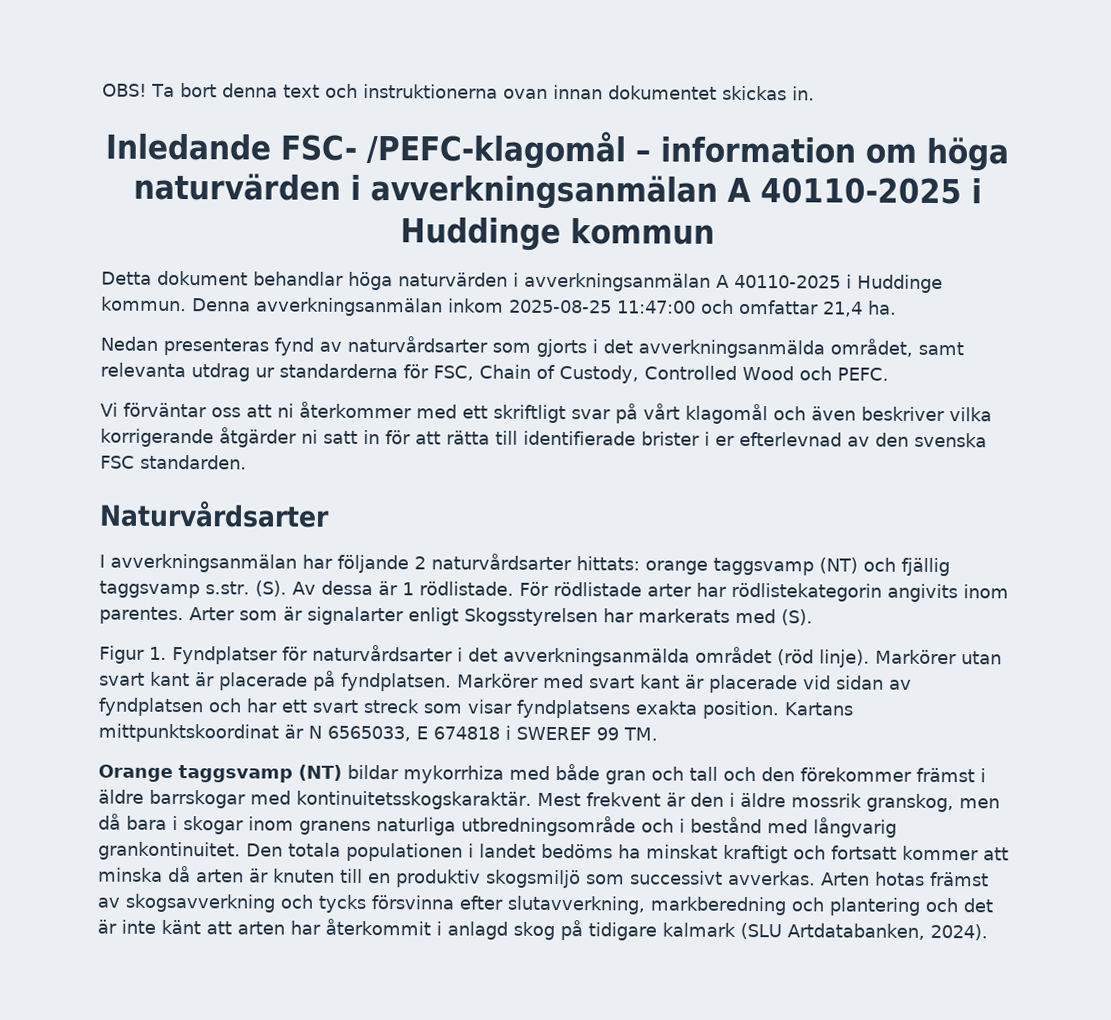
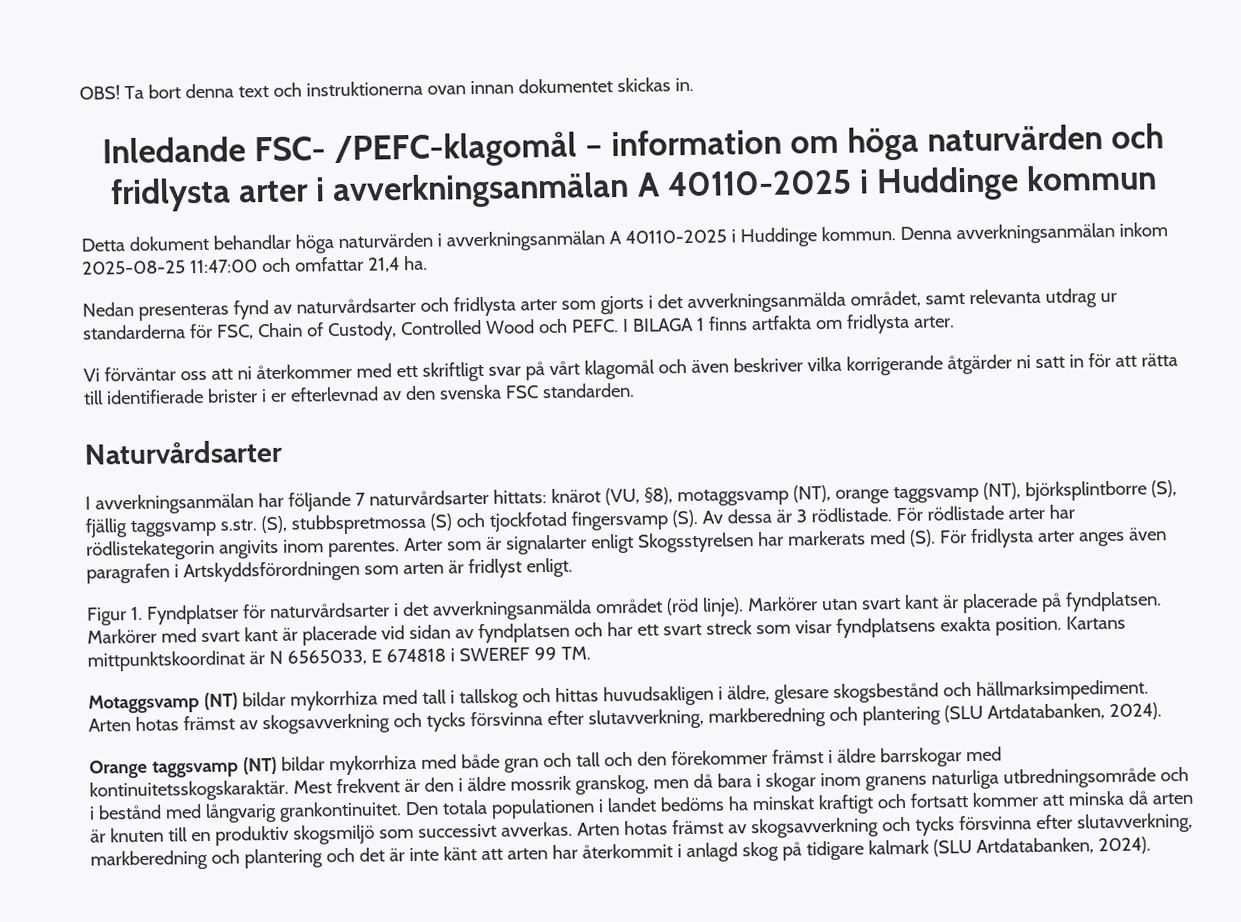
(341, 186) none -> [1111,123,1165,149] [110,177,310,213] och fridlysta arter
(488, 344) none -> [419,296,557,317] och fridlysta arter
(889, 374) none -> [621,313,955,334] I BILAGA 1 finns artfakta om fridlysta arter.
[414,556,426,570] 2 -> [354,492,366,506] 7
[645,557,950,577] [99,580,250,599] orange taggsvamp (NT) och fjällig taggsvamp s.str. -> [550,480,1177,507] [85,510,668,538] knärot (VU, §8), motaggsvamp (NT), orange taggsvamp (NT), björksplintborre (S), fjällig taggsvamp s.str. (S), stubbspretmossa (S) och tjockfotad fingersvamp
[401,582,414,596] 1 -> [795,509,807,523] 3
(813, 617) none -> [939,527,1167,549] [86,557,573,584] För fridlysta arter anges även paragrafen i Artskyddsförordningen som arten är fridlyst enligt.
(658, 734) none -> [88,679,1149,714] [88,702,1162,735] // Motaggsvamp (NT) bildar mykorrhiza med tall i tallskog och hittas huvudsakligen i äldre, glesare skogsbestånd och hällmarksimpediment. Arten hotas främst av skogsavverkning och tycks försvinna efter slutavverkning, markberedning och plantering (SLU Artdatabanken, 2024).

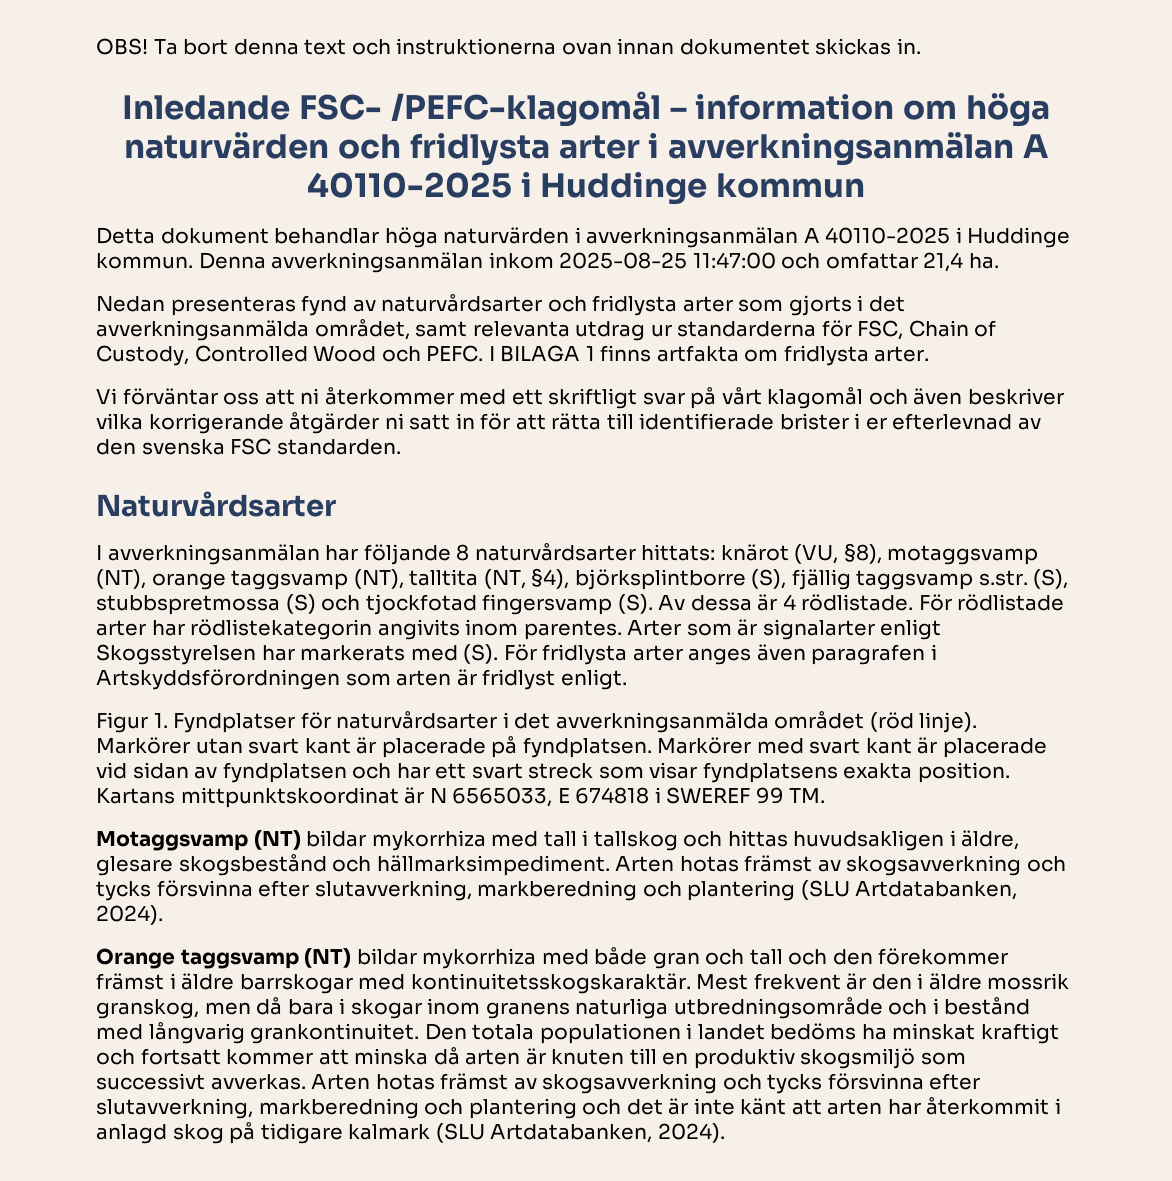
[354,492,366,506] 7 -> [456,544,470,561] 8
(1021, 491) none -> [409,568,570,589] talltita (NT, §4),
[795,509,807,523] 3 -> [782,594,796,610] 4

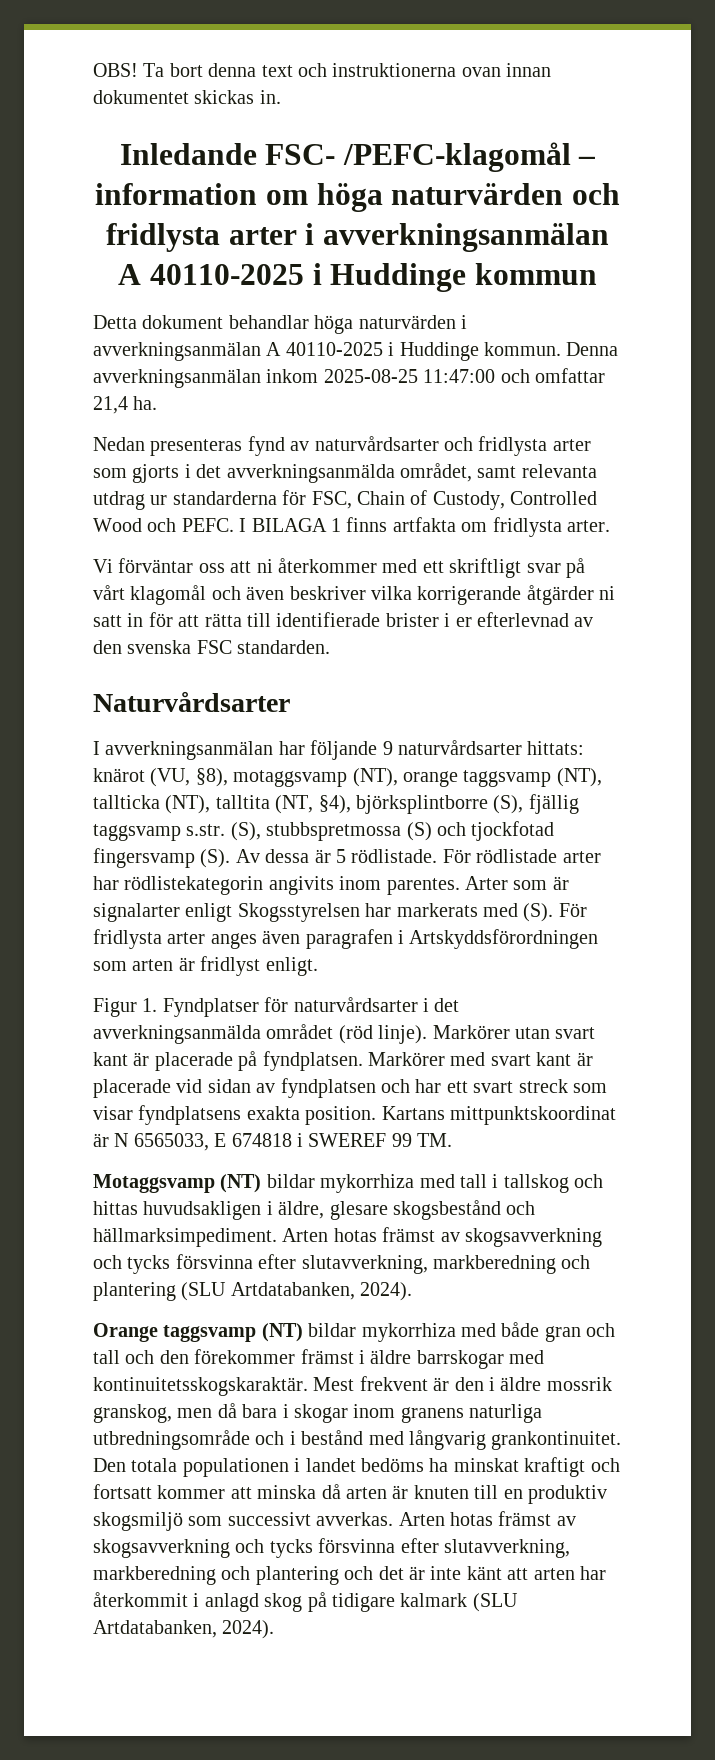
[456,544,470,561] 8 -> [382,741,393,755] 9
(404, 579) none -> [93,795,211,814] tallticka (NT),
[782,594,796,610] 4 -> [336,849,346,863] 5

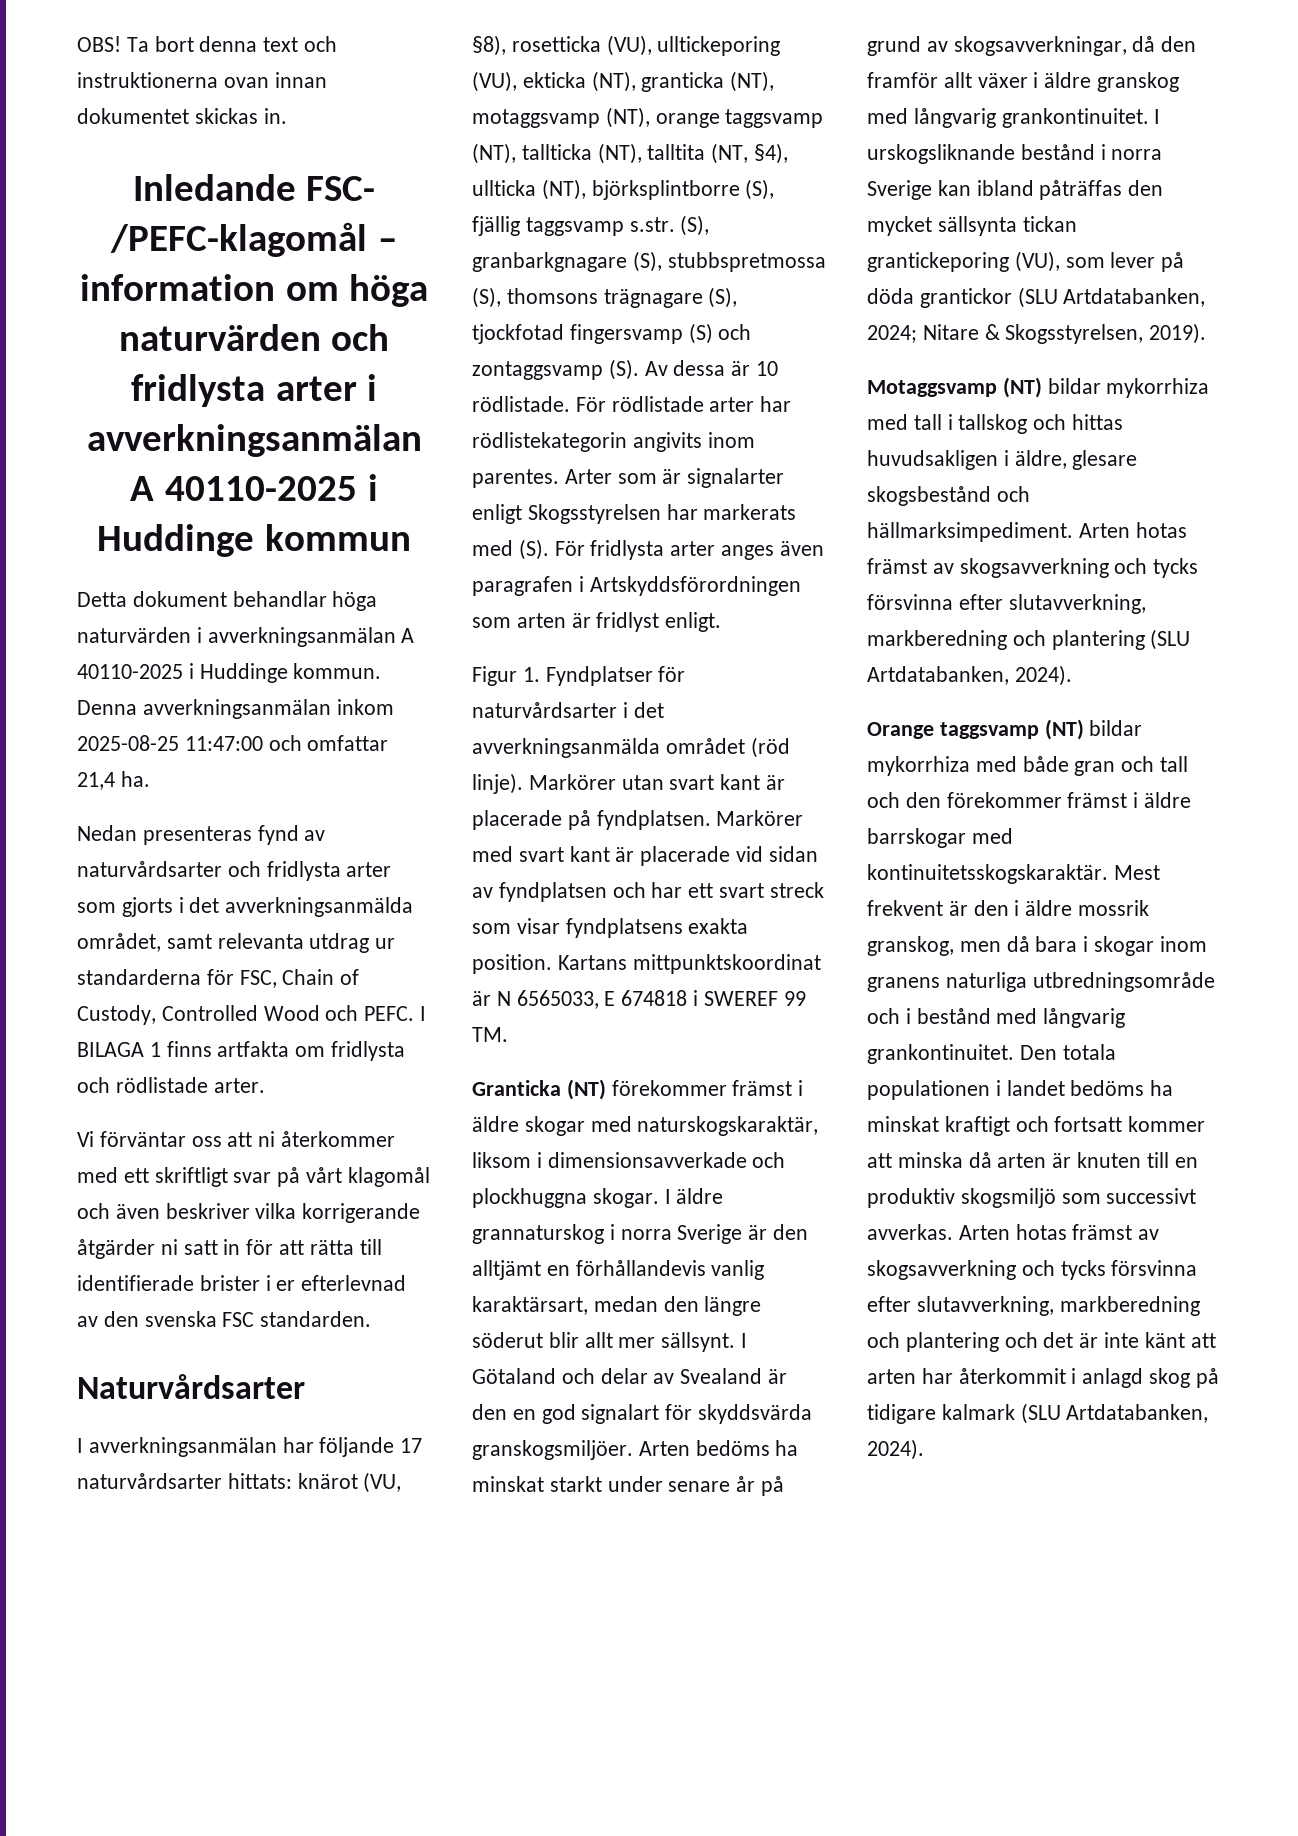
(562, 527) none -> [77,1077,208,1093] och rödlistade
[382,741,393,755] 9 -> [400,1438,423,1453] 17
(228, 777) none -> [511,35,781,56] [472,71,775,92] rosetticka (VU), ulltickeporing (VU), ekticka (NT), granticka (NT),
(351, 804) none -> [472,179,586,200] ullticka (NT),
[266,821,555,841] [93,848,195,868] stubbspretmossa (S) och tjockfotad fingersvamp -> [472,251,826,272] [472,287,738,308] [472,323,752,344] [472,361,603,380] granbarkgnagare (S), stubbspretmossa (S), thomsons trägnagare (S), tjockfotad fingersvamp (S) och zontaggsvamp
[336,849,346,863] 5 -> [756,361,779,376] 10
(453, 1140) none -> [472,1079,804,1100] [472,1116,819,1136] [472,1152,786,1168] [472,1188,724,1208] [472,1224,809,1244] [472,1260,765,1280] [472,1296,762,1316] [472,1332,748,1352] [472,1368,788,1384] [472,1404,813,1424] [472,1440,799,1460] [472,1476,785,1496] [867,36,1197,56] [867,72,1180,92] [867,108,1161,128] [867,144,1163,164] [867,180,1164,200] [867,216,1077,236] [867,251,1185,272] [867,287,1206,308] [867,323,1207,344] // Granticka (NT) förekommer främst i äldre skogar med naturskogskaraktär, liksom i dimensionsavverkade och plockhuggna skogar. I äldre grannaturskog i norra Sverige är den alltjämt en förhållandevis vanlig karaktärsart, medan den längre söderut blir allt mer sällsynt. I Götaland och delar av Svealand är den en god signalart för skyddsvärda granskogsmiljöer. Arten bedöms ha minskat starkt under senare år på grund av skogsavverkningar, då den framför allt växer i äldre granskog med långvarig grankontinuitet. I urskogsliknande bestånd i norra Sverige kan ibland påträffas den mycket sällsynta tickan grantickeporing (VU), som lever på döda grantickor (SLU Artdatabanken, 2024; Nitare & Skogsstyrelsen, 2019).

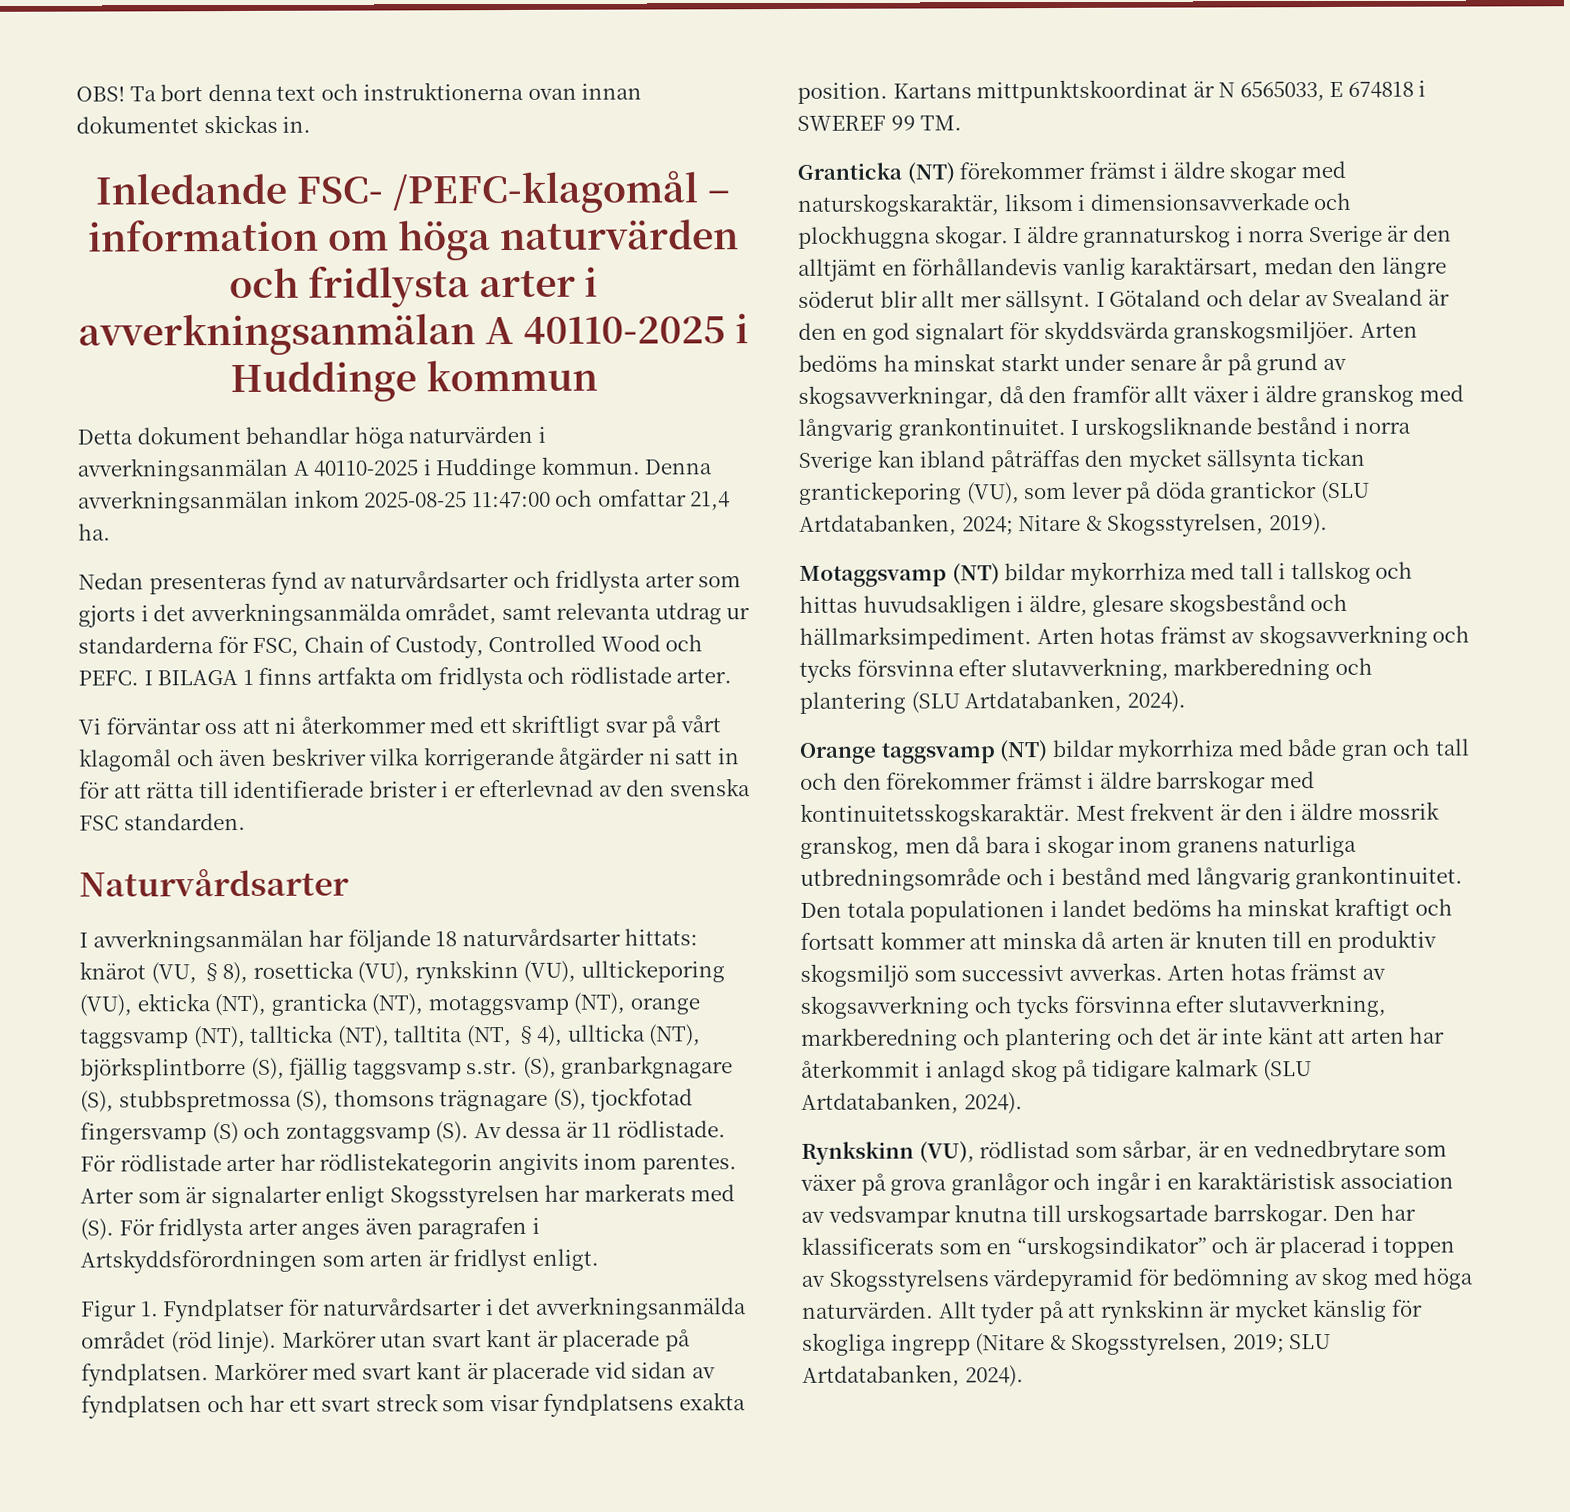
[400,1438,423,1453] 17 -> [435,931,458,947] 18
(652, 45) none -> [414,959,577,985] rynkskinn (VU),
[756,361,779,376] 10 -> [591,1122,613,1138] 11
(924, 1449) none -> [801,1139,1448,1165] [800,1170,1454,1196] [801,1203,1416,1228] [801,1235,1456,1260] [801,1266,1474,1293] [802,1298,1423,1325] [802,1331,1332,1356] [802,1364,1024,1388] // Rynkskinn (VU), rödlistad som sårbar, är en vednedbrytare som växer på grova granlågor och ingår i en karaktäristisk association av vedsvampar knutna till urskogsartade barrskogar. Den har klassificerats som en “urskogsindikator” och är placerad i toppen av Skogsstyrelsens värdepyramid för bedömning av skog med höga naturvärden. Allt tyder på att rynkskinn är mycket känslig för skogliga ingrepp (Nitare & Skogsstyrelsen, 2019; SLU Artdatabanken, 2024).

